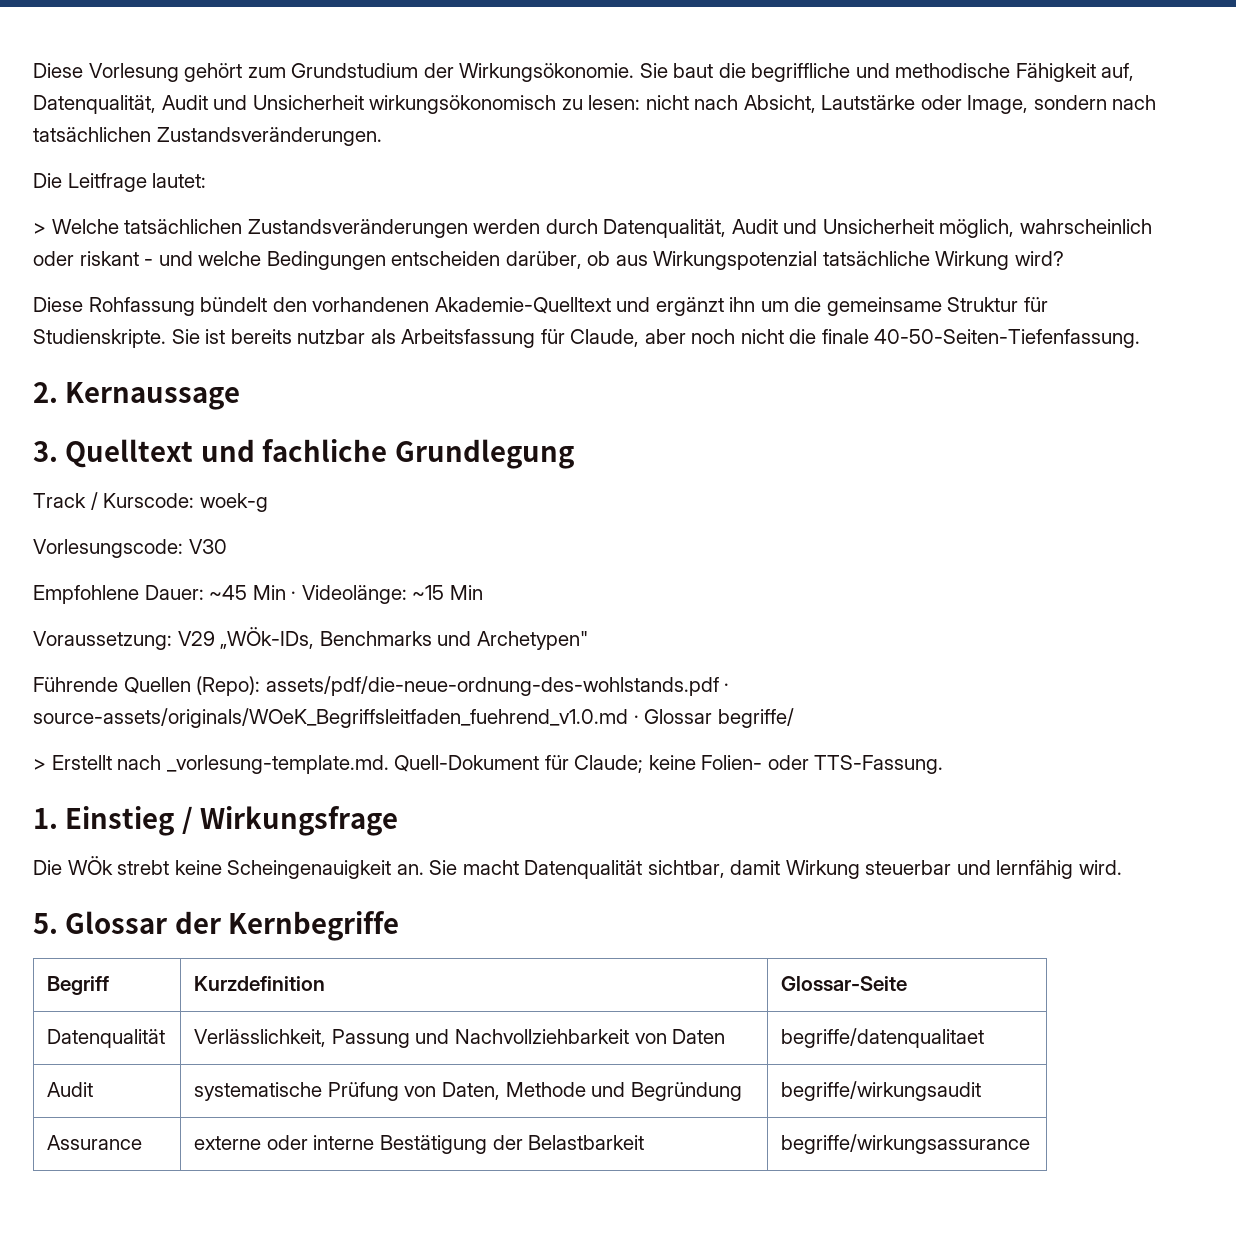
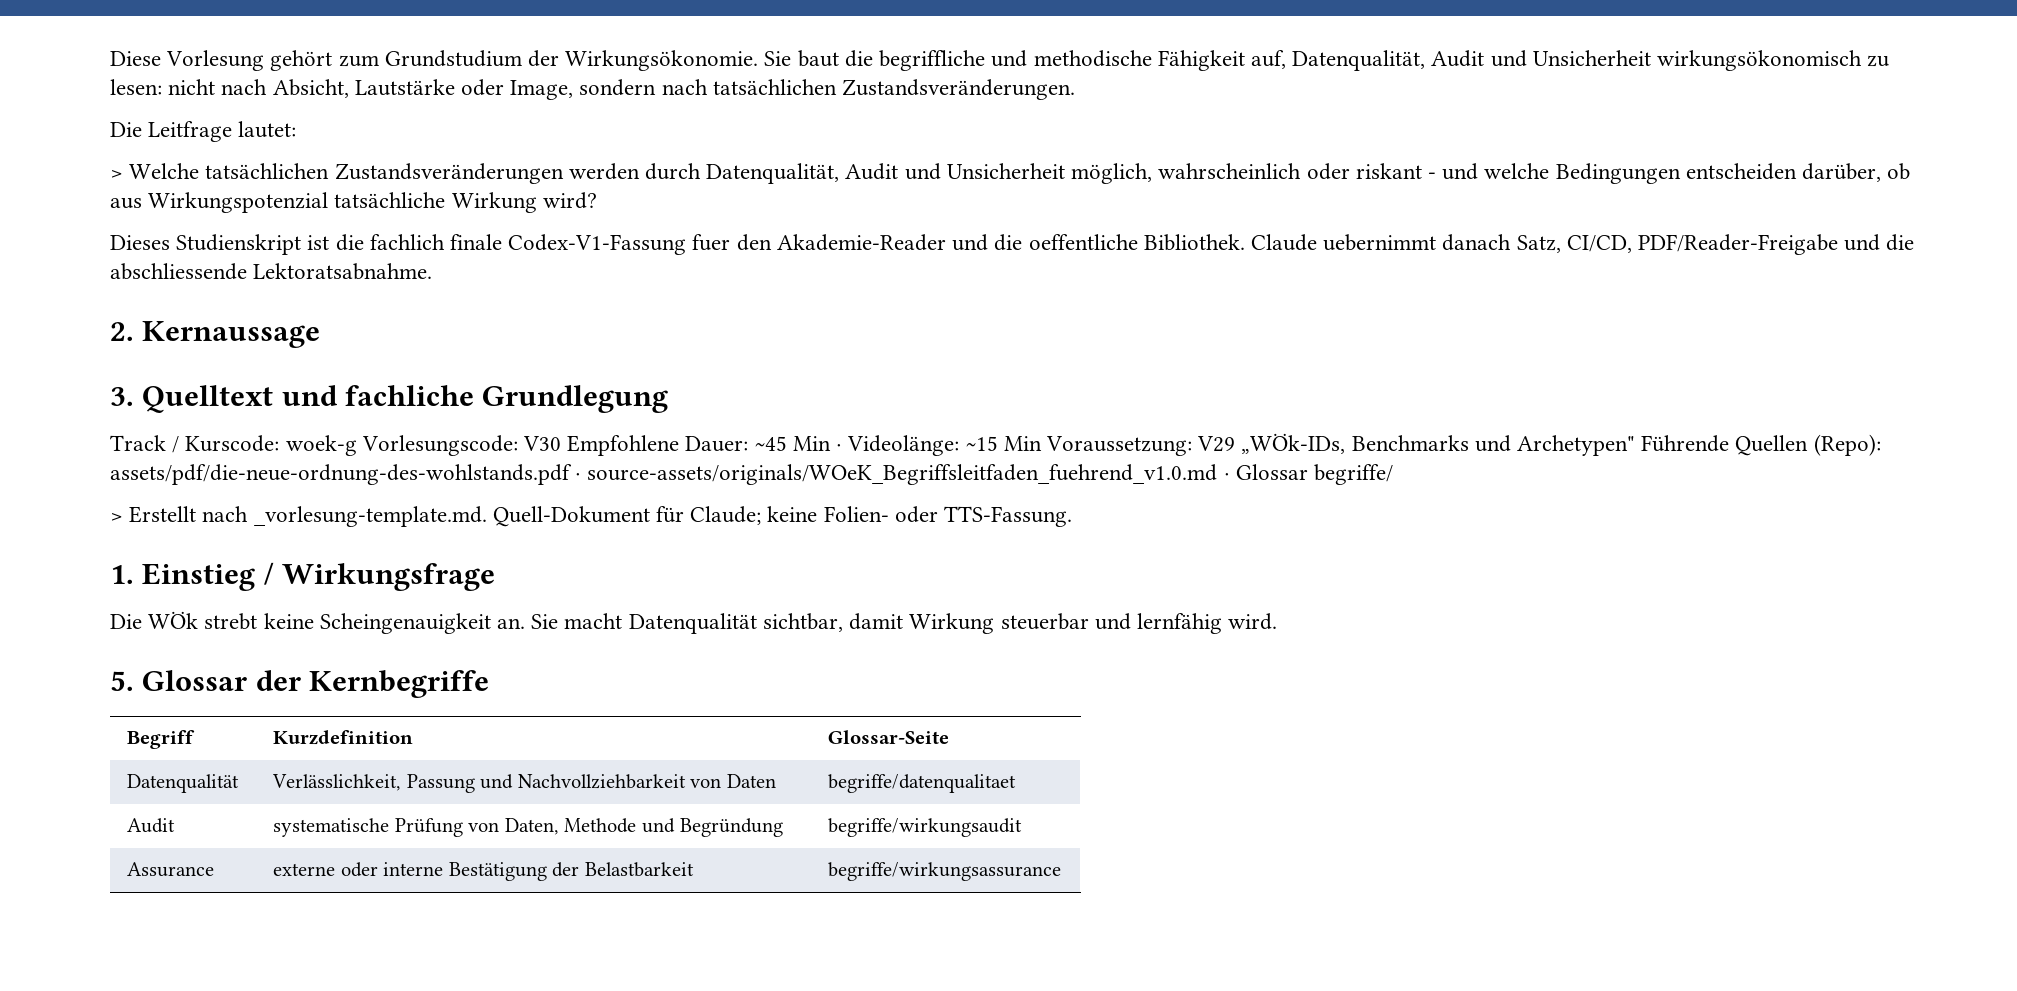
[33,297,1048,316] [33,329,1141,348] Diese Rohfassung bündelt den vorhandenen Akademie-Quelltext und ergänzt ihn um die gemeinsame Struktur für Studienskripte. Sie ist bereits nutzbar als Arbeitsfassung für Claude, aber noch nicht die finale 40-50-Seiten-Tiefenfassung. -> [110,234,1915,255] [110,263,433,280] Dieses Studienskript ist die fachlich finale Codex-V1-Fassung fuer den Akademie-Reader und die oeffentliche Bibliothek. Claude uebernimmt danach Satz, CI/CD, PDF/Reader-Freigabe und die abschliessende Lektoratsabnahme.
(268, 502) // -> (357, 445) none
(227, 546) // -> (562, 443) none
(483, 592) // -> (1042, 443) none
(588, 640) // -> (1635, 445) none

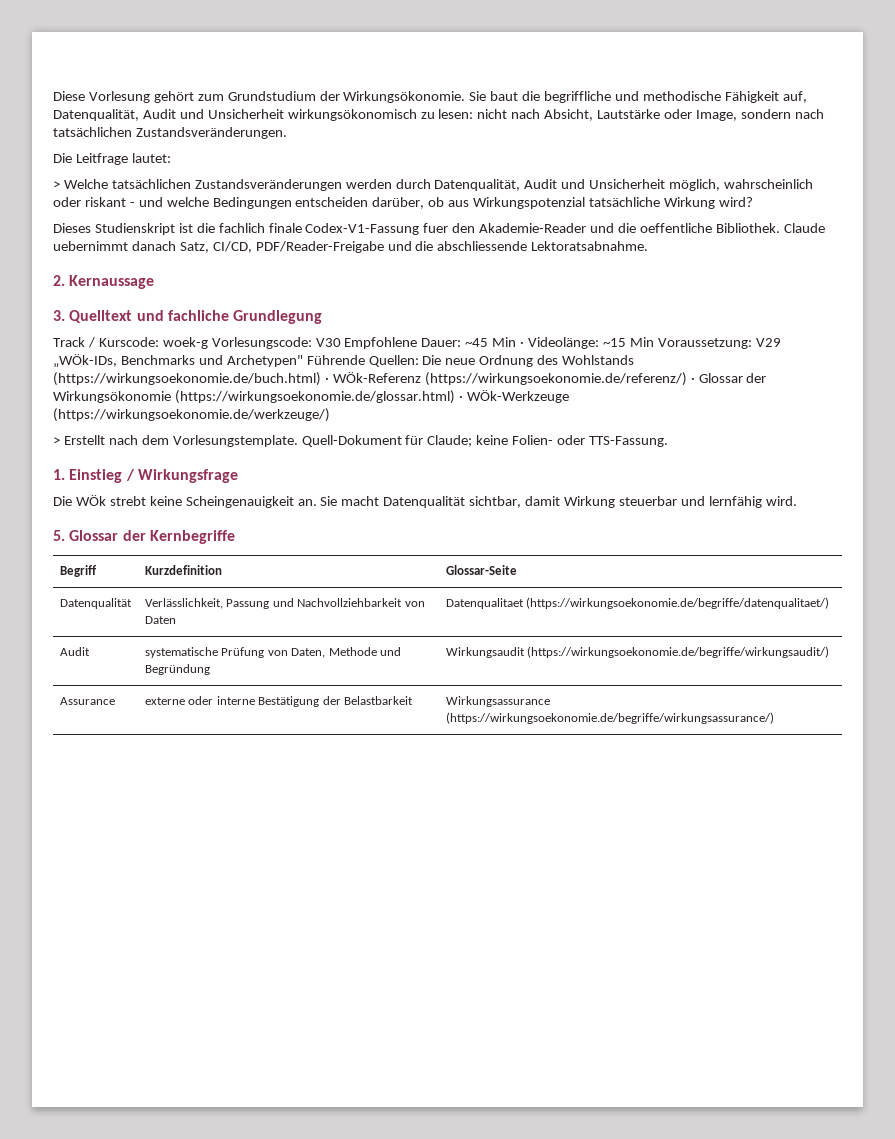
[1735,434,1881,456] [110,464,1394,485] Quellen (Repo): assets/pdf/die-neue-ordnung-des-wohlstands.pdf · source-assets/originals/WOeK_Begriffsleitfaden_fuehrend_v1.0.md · Glossar begriffe/ -> [368,355,635,367] [53,372,767,386] [53,390,569,404] [53,408,330,422] Quellen: Die neue Ordnung des Wohlstands (https://wirkungsoekonomie.de/buch.html) · WÖk-Referenz (https://wirkungsoekonomie.de/referenz/) · Glossar der Wirkungsökonomie (https://wirkungsoekonomie.de/glossar.html) · WÖk-Werkzeuge (https://wirkungsoekonomie.de/werkzeuge/)
[253,506,487,527] _vorlesung-template.md. -> [141,435,298,447] dem Vorlesungstemplate.
[828,774,1017,793] begriffe/datenqualitaet -> [445,597,830,609] Datenqualitaet (https://wirkungsoekonomie.de/begriffe/datenqualitaet/)
[828,818,1023,837] begriffe/wirkungsaudit -> [445,646,830,658] Wirkungsaudit (https://wirkungsoekonomie.de/begriffe/wirkungsaudit/)
[828,862,1062,881] begriffe/wirkungsassurance -> [445,696,550,707] [445,712,774,724] Wirkungsassurance (https://wirkungsoekonomie.de/begriffe/wirkungsassurance/)

